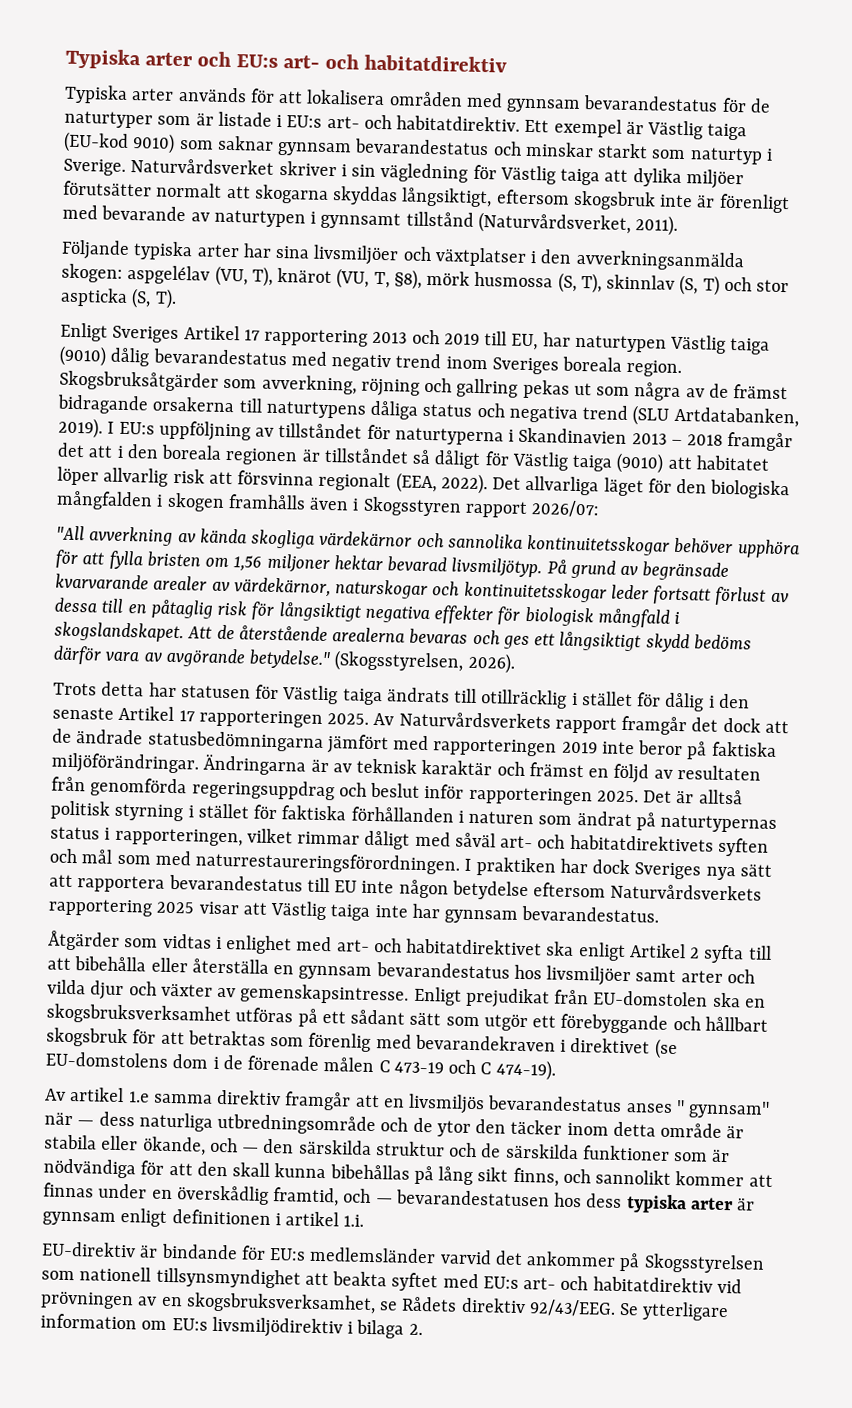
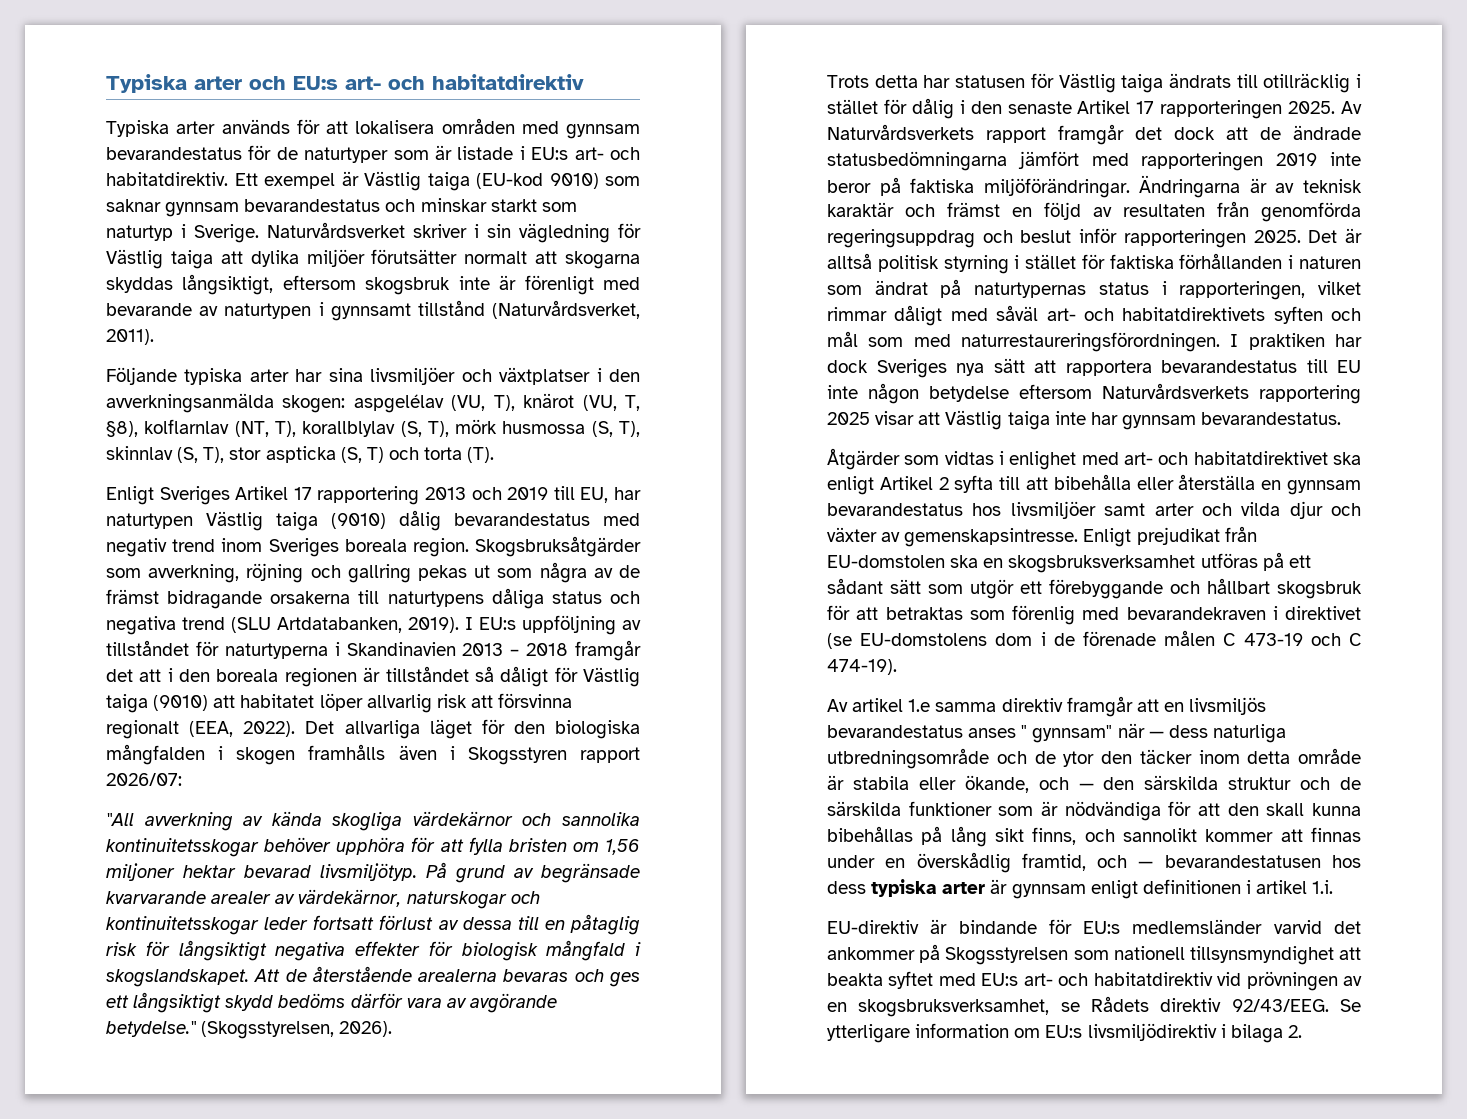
(422, 279) none -> [144,419,449,437] kolflarnlav (NT, T), korallblylav (S, T),
[702,275,752,296] T) och -> [203,447,225,463] T),
[154,288,177,309] T). -> [366,447,495,463] T) och torta (T).

